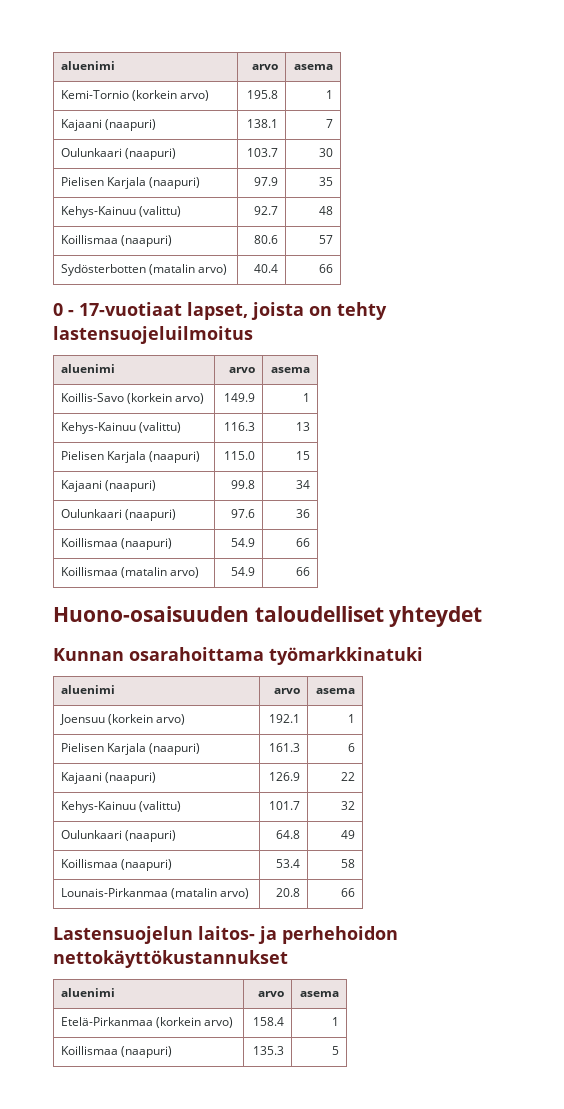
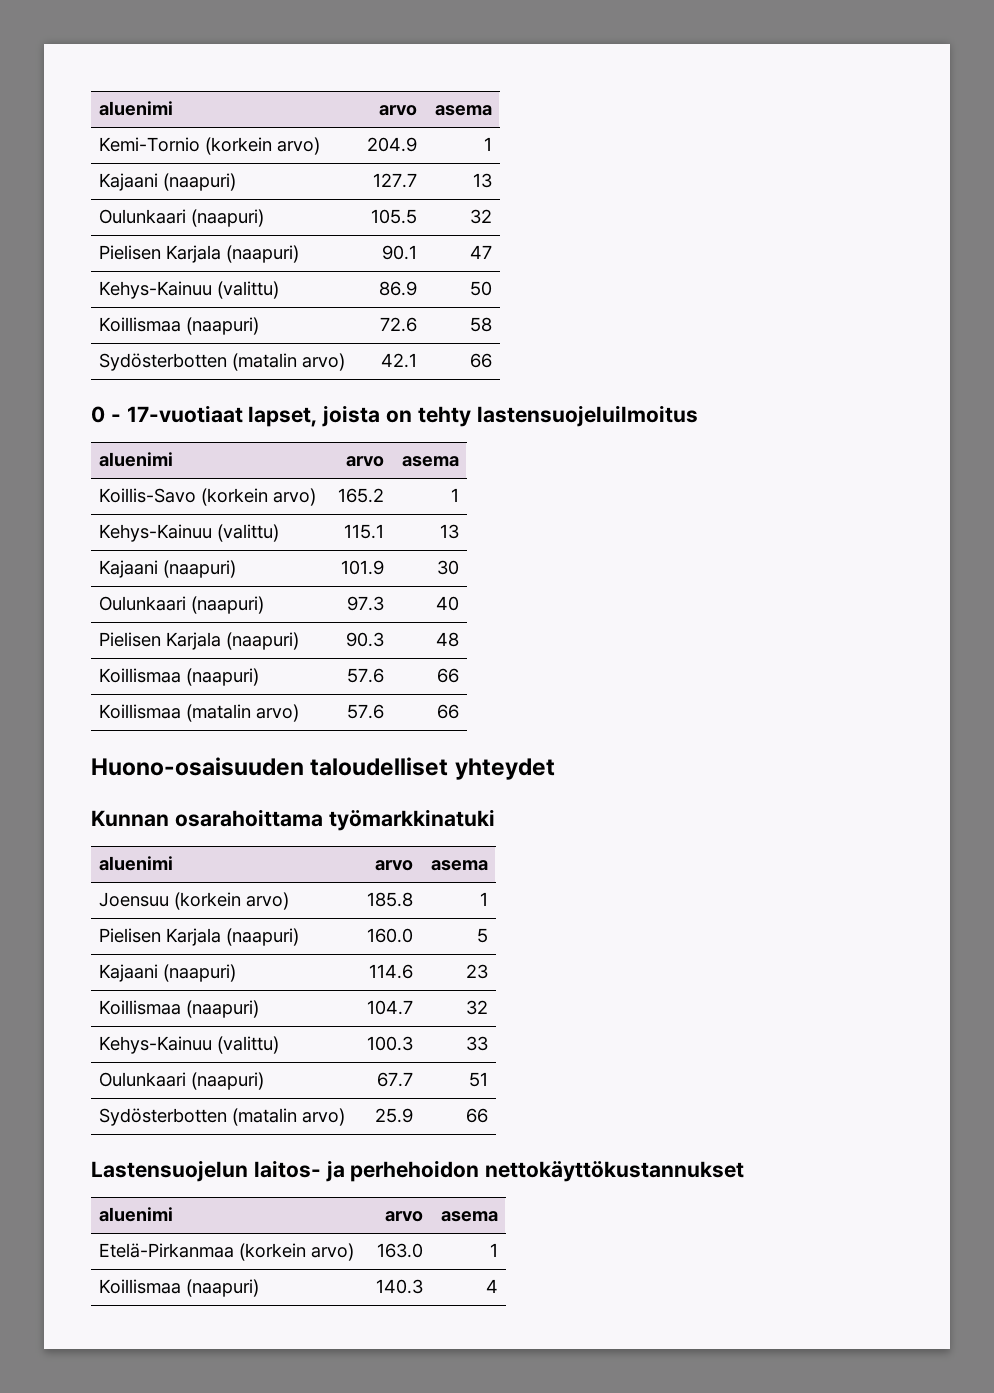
[247,90,279,99] 195.8 -> [366,137,417,152] 204.9
[247,119,279,128] [326,119,334,128] [60,148,176,160] [247,148,279,157] [319,148,334,157] [60,177,201,189] [254,177,279,186] [319,177,334,186] [60,206,181,218] [254,206,279,215] [319,206,334,215] [60,235,172,247] [254,235,279,244] [319,235,334,244] [60,264,228,276] [254,264,279,273] 138.1 | 7 // Oulunkaari (naapuri) | 103.7 | 30 // Pielisen Karjala (naapuri) | 97.9 | 35 // Kehys-Kainuu (valittu) | 92.7 | 48 // Koillismaa (naapuri) | 80.6 | 57 // Sydösterbotten (matalin arvo) | 40.4 -> [372,173,417,188] [472,173,492,188] [99,209,265,227] [370,209,417,224] [469,209,492,224] [99,245,300,263] [381,245,417,260] [469,245,492,259] [99,281,280,299] [378,281,417,296] [469,281,492,296] [99,317,260,335] [379,317,417,332] [469,317,492,332] [99,353,346,371] [380,353,417,368] 127.7 | 13 // Oulunkaari (naapuri) | 105.5 | 32 // Pielisen Karjala (naapuri) | 90.1 | 47 // Kehys-Kainuu (valittu) | 86.9 | 50 // Koillismaa (naapuri) | 72.6 | 58 // Sydösterbotten (matalin arvo) | 42.1
[224,393,256,402] 149.9 -> [337,488,384,503] 165.2
[224,422,256,431] [296,422,311,431] [60,451,201,463] [224,451,256,460] [296,451,311,460] [60,480,156,492] [231,480,256,489] [296,480,311,489] [60,509,176,521] [231,509,256,518] [296,509,311,518] [60,538,172,550] [231,538,256,547] 116.3 | 13 // Pielisen Karjala (naapuri) | 115.0 | 15 // Kajaani (naapuri) | 99.8 | 34 // Oulunkaari (naapuri) | 97.6 | 36 // Koillismaa (naapuri) | 54.9 -> [343,524,384,539] [439,524,459,539] [99,560,237,578] [340,560,384,575] [436,560,459,575] [99,596,265,614] [346,596,384,611] [435,596,459,611] [99,632,300,650] [345,632,384,647] [435,632,459,647] [99,668,260,686] [346,668,384,683] 115.1 | 13 // Kajaani (naapuri) | 101.9 | 30 // Oulunkaari (naapuri) | 97.3 | 40 // Pielisen Karjala (naapuri) | 90.3 | 48 // Koillismaa (naapuri) | 57.6
[231,567,256,576] 54.9 -> [346,704,384,719] 57.6
[269,714,301,723] 192.1 -> [366,892,413,907] 185.8
[269,743,301,752] [348,743,356,752] [60,772,156,784] [269,772,301,781] [341,772,356,781] [60,801,181,813] [269,801,301,810] [341,801,356,810] [60,830,176,842] [276,830,301,839] [341,830,356,839] [60,859,172,871] [276,859,301,868] [341,859,356,868] [60,888,250,899] [276,888,301,897] 161.3 | 6 // Kajaani (naapuri) | 126.9 | 22 // Kehys-Kainuu (valittu) | 101.7 | 32 // Oulunkaari (naapuri) | 64.8 | 49 // Koillismaa (naapuri) | 53.4 | 58 // Lounais-Pirkanmaa (matalin arvo) | 20.8 -> [366,928,413,943] [476,928,488,943] [99,964,237,982] [368,964,413,979] [465,964,488,979] [99,1000,260,1018] [366,1000,413,1015] [465,1000,488,1015] [99,1036,280,1054] [366,1036,413,1051] [465,1036,488,1051] [99,1072,265,1090] [376,1072,413,1087] [468,1072,488,1087] [99,1108,346,1126] [374,1108,413,1123] 160.0 | 5 // Kajaani (naapuri) | 114.6 | 23 // Koillismaa (naapuri) | 104.7 | 32 // Kehys-Kainuu (valittu) | 100.3 | 33 // Oulunkaari (naapuri) | 67.7 | 51 // Sydösterbotten (matalin arvo) | 25.9
[253,1017,285,1026] 158.4 -> [376,1243,423,1258] 163.0
[253,1046,285,1055] [332,1046,340,1055] 135.3 | 5 -> [375,1279,423,1294] [485,1279,498,1293] 140.3 | 4

